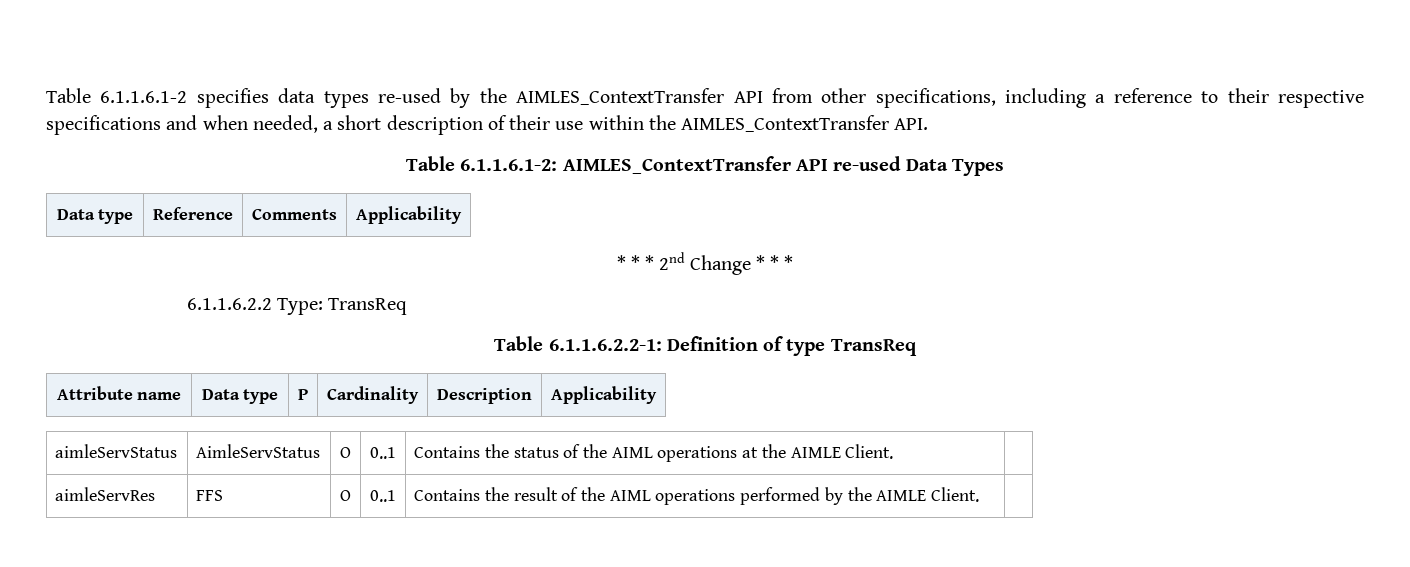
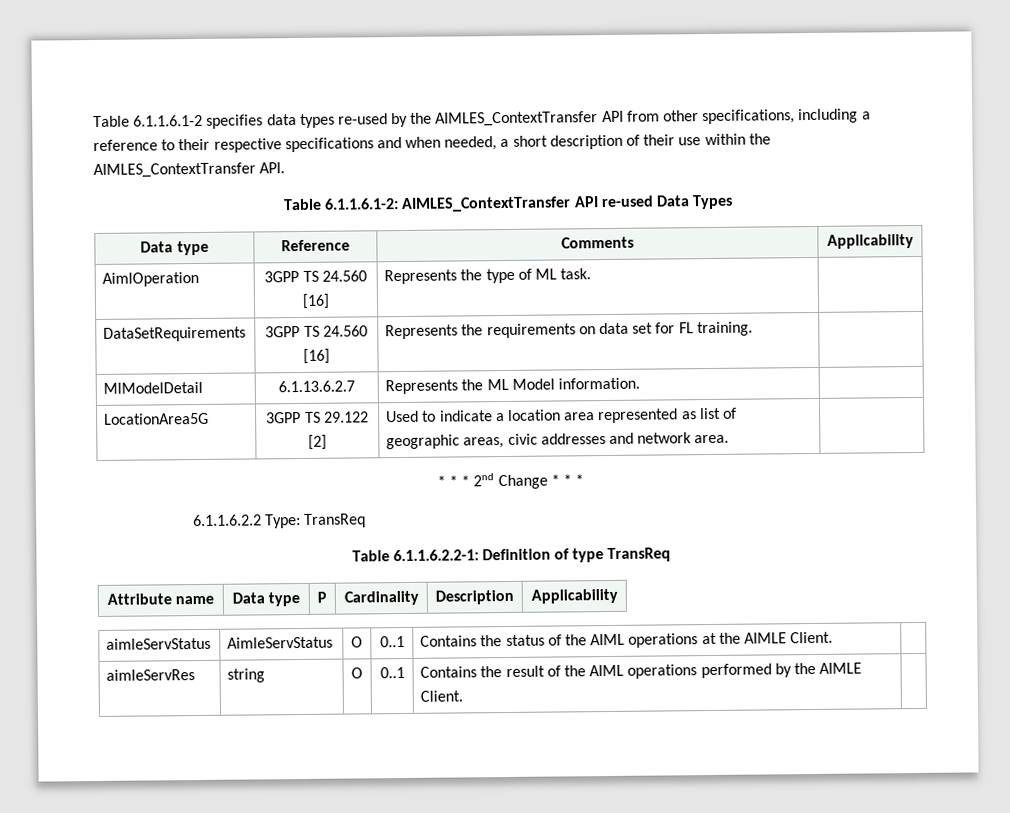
(462, 215) none -> [102,271,200,287] [264,270,367,283] [302,293,330,309] [384,268,592,285] [103,326,247,342] [265,325,368,338] [303,348,330,364] [385,321,753,340] [103,381,204,394] [278,380,355,393] [385,377,641,395] [104,412,210,425] [266,411,369,424] [308,434,327,450] [386,407,737,424] [386,432,730,450] // AimlOperation | 3GPP TS 24.560 [16] | Represents the type of ML task. | // DataSetRequirements | 3GPP TS 24.560 [16] | Represents the requirements on data set for FL training. | // MlModelDetail | 6.1.13.6.2.7 | Represents the ML Model information. | // LocationArea5G | 3GPP TS 29.122 [2] | Used to indicate a location area represented as list of geographic areas, civic addresses and network area. |
[196,490,224,501] FFS -> [227,668,266,683] string

